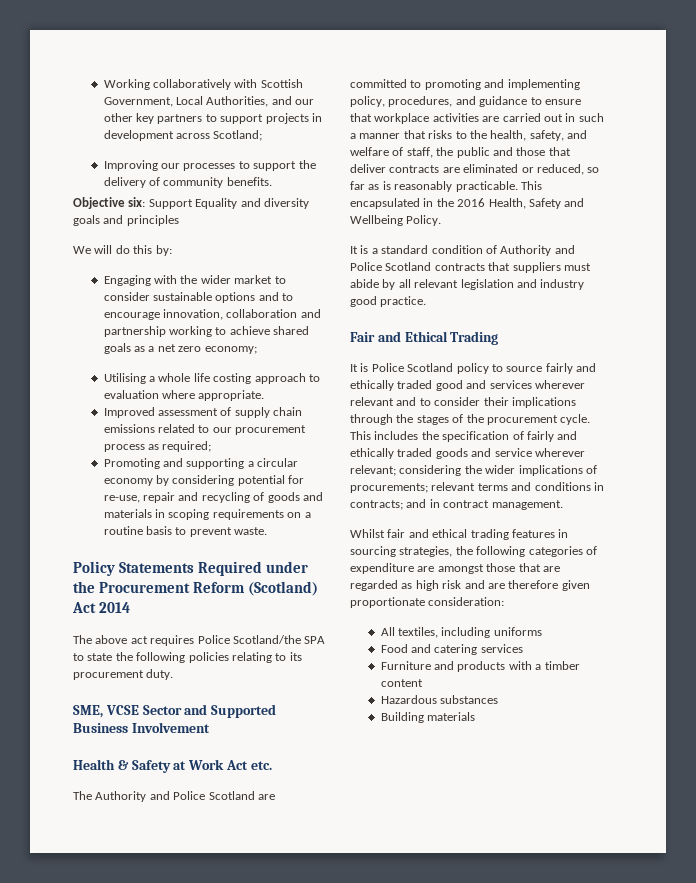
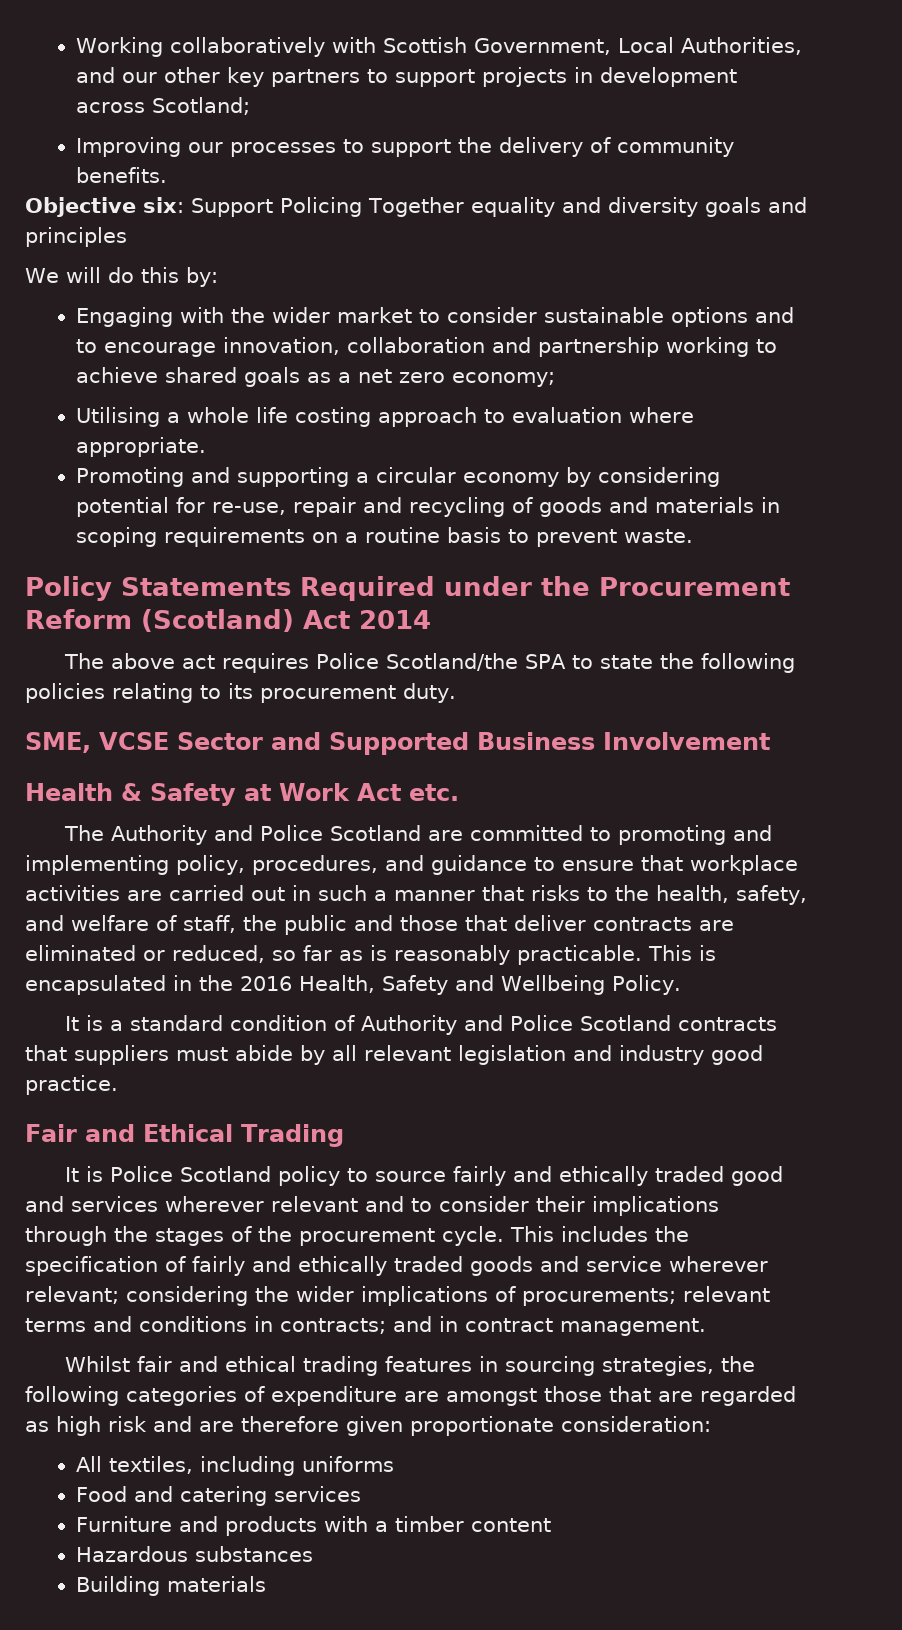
[195,198,238,209] Equality -> [280,197,555,217] Policing Together equality
[103,407,303,418] [103,424,307,435] [103,441,212,452] // Improved assessment of supply chain emissions related to our procurement process as required; -> (207, 447) none
(542, 185) none -> [699,945,716,961] is

